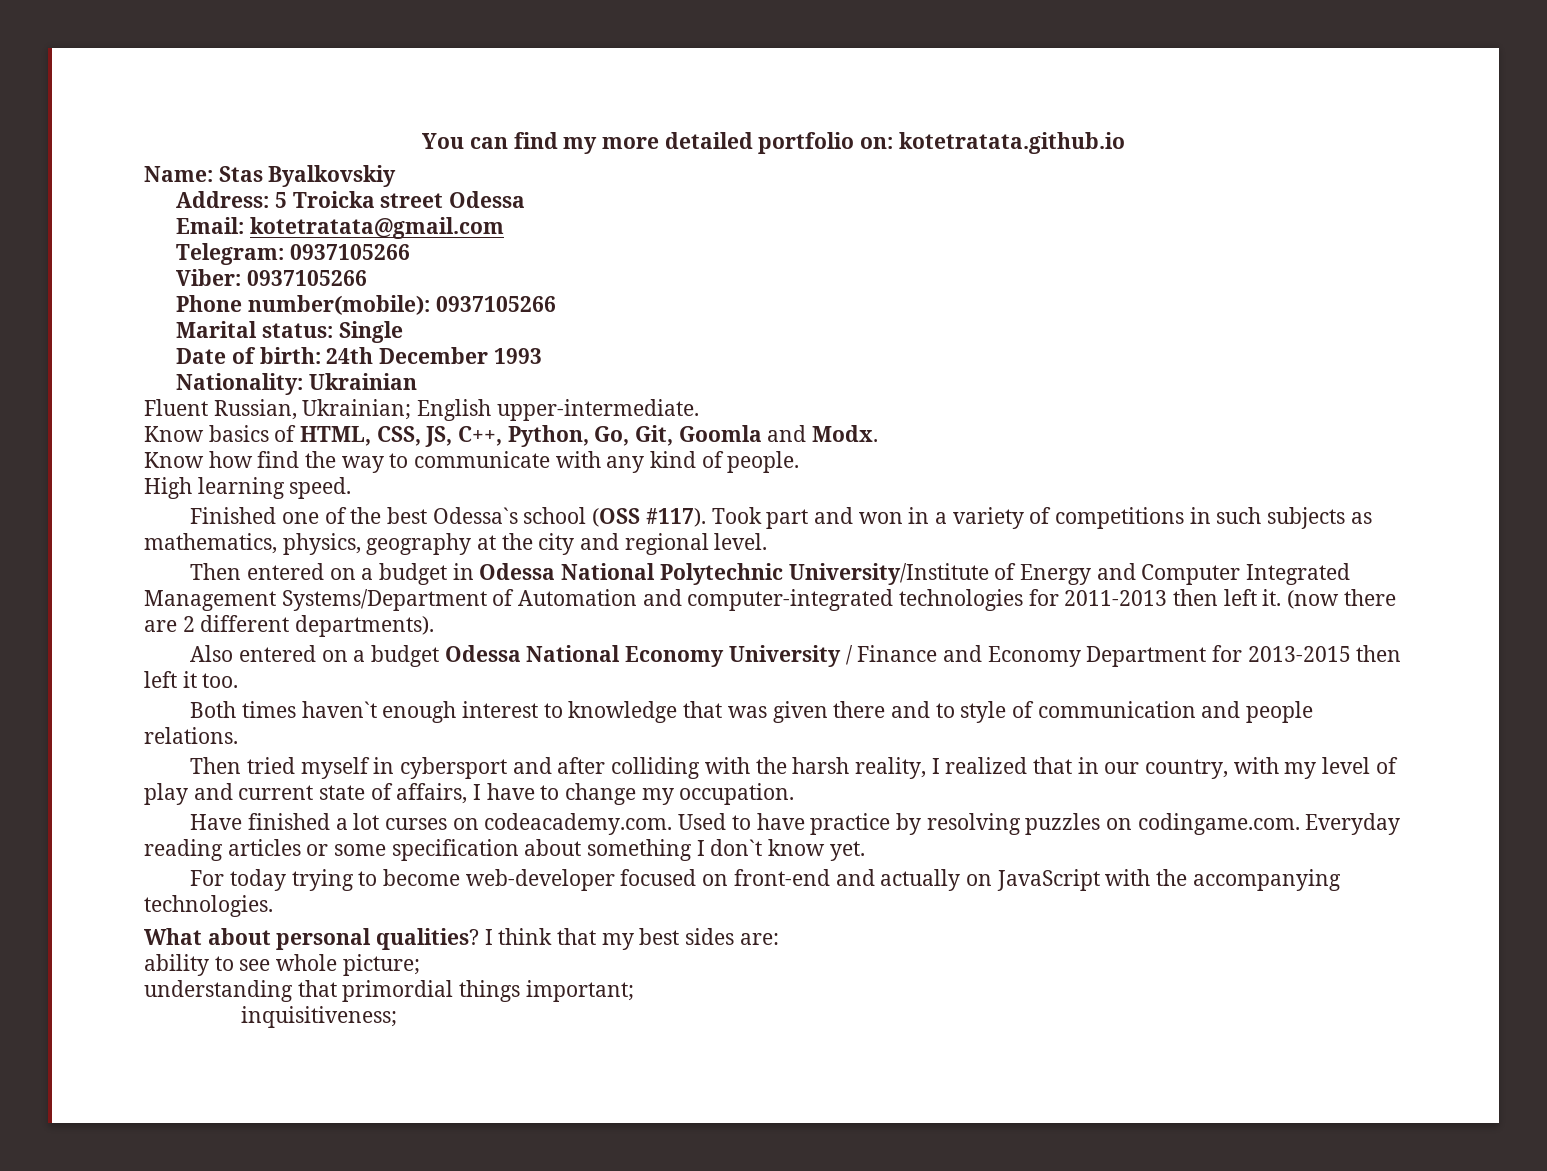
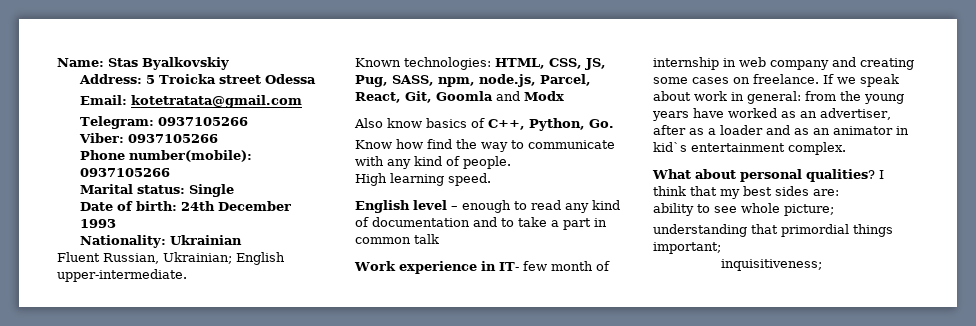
[422,132,1125,154] You can find my more detailed portfolio on: kotetratata.github.io // -> (57, 62) none
[144,425,879,447] Know basics of HTML, CSS, JS, C++, Python, Go, Git, Goomla and Modx. -> [355,57,606,70] [355,74,591,87] [355,91,564,103] [354,118,614,131] Known technologies: HTML, CSS, JS, Pug, SASS, npm, node.js, Parcel, React, Git, Goomla and Modx // Also know basics of C++, Python, Go.
[190,507,1372,529] [144,533,768,555] [190,563,1350,585] [144,589,1396,611] [144,615,435,637] [190,645,1402,667] [144,671,239,688] [190,701,1313,723] [144,727,238,744] [190,757,1398,779] [144,783,795,805] [190,813,1401,835] [144,839,865,861] [190,869,1341,891] [144,895,273,917] Finished one of the best Odessa`s school (OSS #117). Took part and won in a variety of competitions in such subjects as mathematics, physics, geography at the city and regional level. // Then entered on a budget in Odessa National Polytechnic University/Institute of Energy and Computer Integrated Management Systems/Department of Automation and computer-integrated technologies for 2011-2013 then left it. (now there are 2 different departments). // Also entered on a budget Odessa National Economy University / Finance and Economy Department for 2013-2015 then left it too. // Both times haven`t enough interest to knowledge that was given there and to style of communication and people relations. // Then tried myself in cybersport and after colliding with the harsh reality, I realized that in our country, with my level of play and current state of affairs, I have to change my occupation. // Have finished a lot curses on codeacademy.com. Used to have practice by resolving puzzles on codingame.com. Everyday reading articles or some specification about something I don`t know yet. // For today trying to become web-developer focused on front-end and actually on JavaScript with the accompanying technologies. -> [355,200,620,213] [355,217,607,230] [355,234,439,244] [354,261,610,274] [653,57,914,70] [653,74,899,87] [653,91,904,104] [652,108,891,121] [653,125,909,135] [653,142,846,155] English level – enough to read any kind of documentation and to take a part in common talk // Work experience in IT- few month of internship in web company and creating some cases on freelance. If we speak about work in general: from the young years have worked as an advertiser, after as a loader and as an animator in kid`s entertainment complex.

